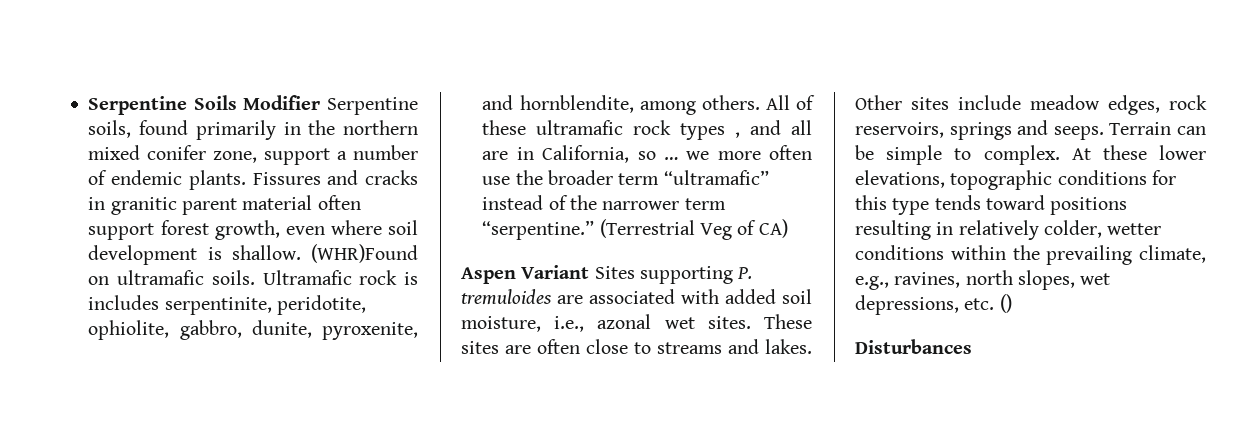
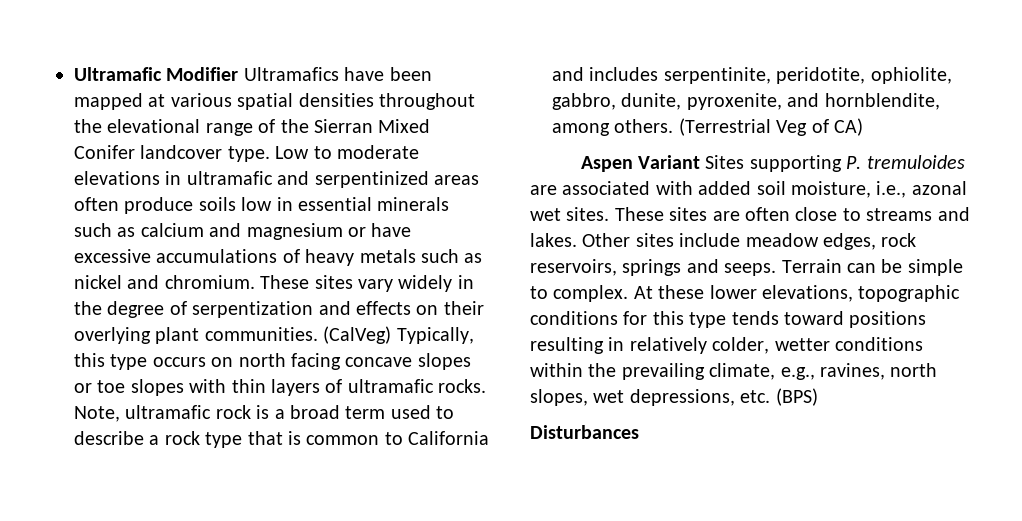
[88,95,418,115] [88,120,418,140] [88,145,419,165] [88,170,418,190] [88,195,361,215] [88,220,419,240] [88,244,418,265] [88,270,418,285] Serpentine Soils Modifier Serpentine soils, found primarily in the northern mixed conifer zone, support a number of endemic plants. Fissures and cracks in granitic parent material often support forest growth, even where soil development is shallow. (WHR)Found on ultramafic soils. Ultramafic rock is -> [74,67,432,81] [74,93,475,110] [74,119,431,136] [74,145,419,162] [74,171,479,188] [74,197,450,214] [74,223,412,240] [74,249,483,266] [74,275,474,292] [74,301,484,318] [74,326,474,344] [74,353,471,370] [74,379,487,396] [74,405,455,422] [74,431,490,448] [552,67,584,81] Ultramafic Modifier Ultramafics have been mapped at various spatial densities throughout the elevational range of the Sierran Mixed Conifer landcover type. Low to moderate elevations in ultramafic and serpentinized areas often produce soils low in essential minerals such as calcium and magnesium or have excessive accumulations of heavy metals such as nickel and chromium. These sites vary widely in the degree of serpentization and effects on their overlying plant communities. (CalVeg) Typically, this type occurs on north facing concave slopes or toe slopes with thin layers of ultramafic rocks. Note, ultramafic rock is a broad term used to describe a rock type that is common to California and
[765,95,815,110] [482,120,812,140] [482,145,812,163] [482,170,769,185] [482,195,726,210] [482,220,595,240] All of these ultramafic rock types , and all are in California, so … we more often use the broader term “ultramafic” instead of the narrower term “serpentine.” -> (674, 126) none
[999,294,1012,313] () -> [775,388,818,406] (BPS)

